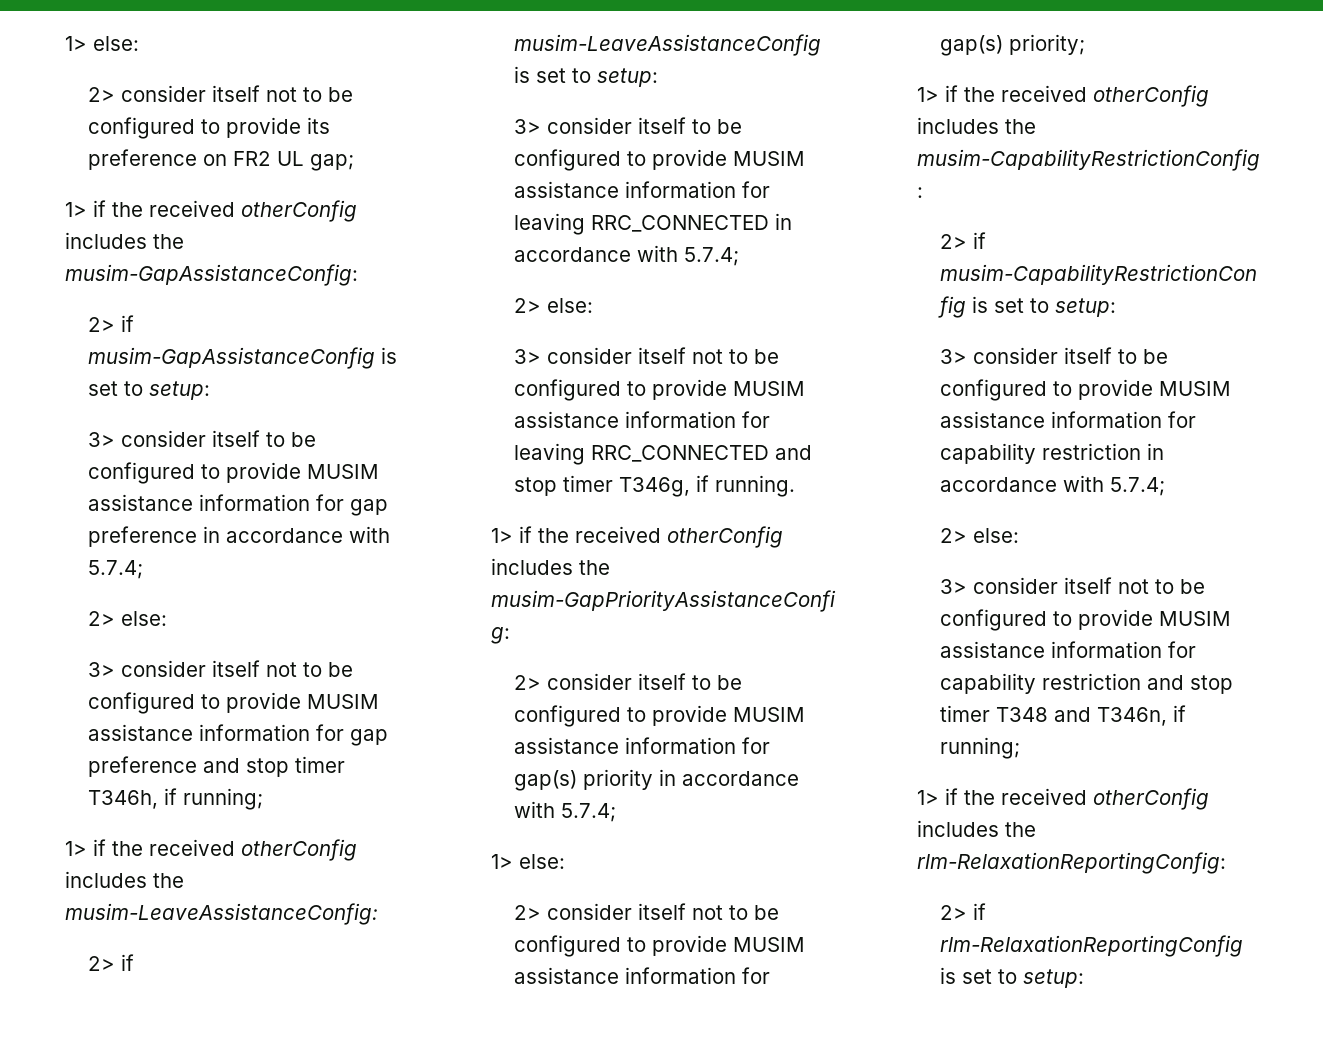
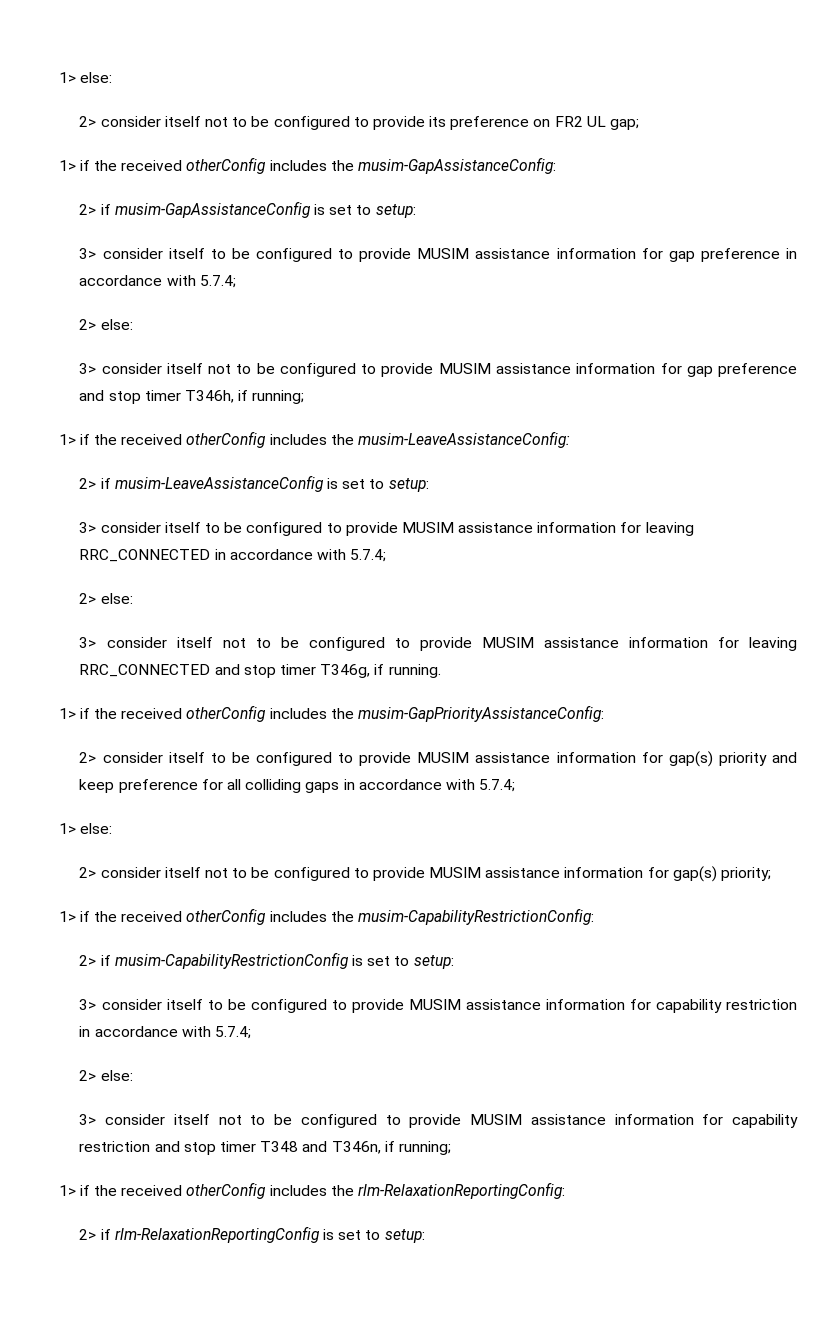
(654, 779) none -> [771,752,797,763] [79,779,340,793] and keep preference for all colliding gaps

